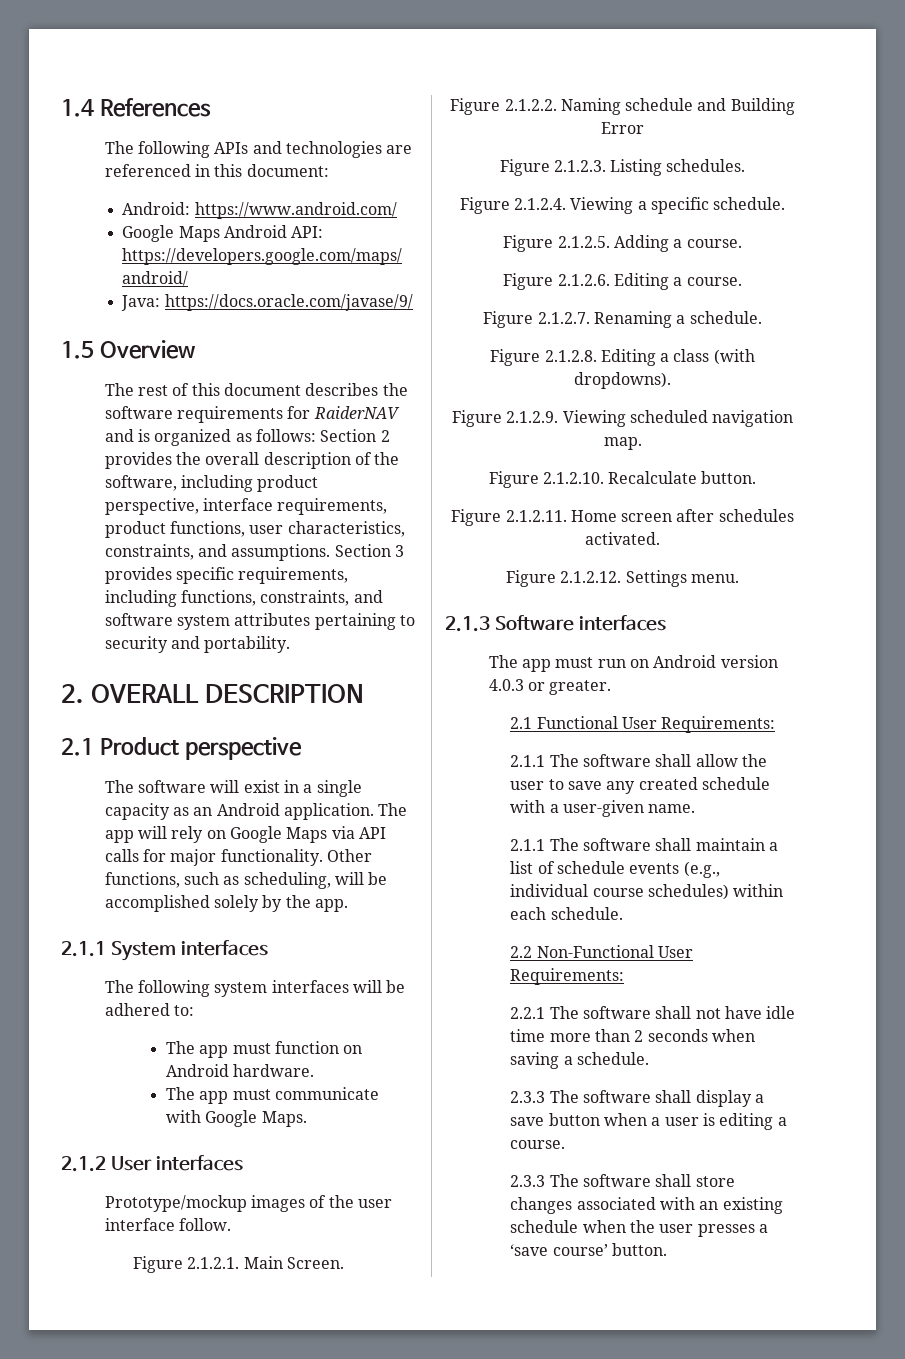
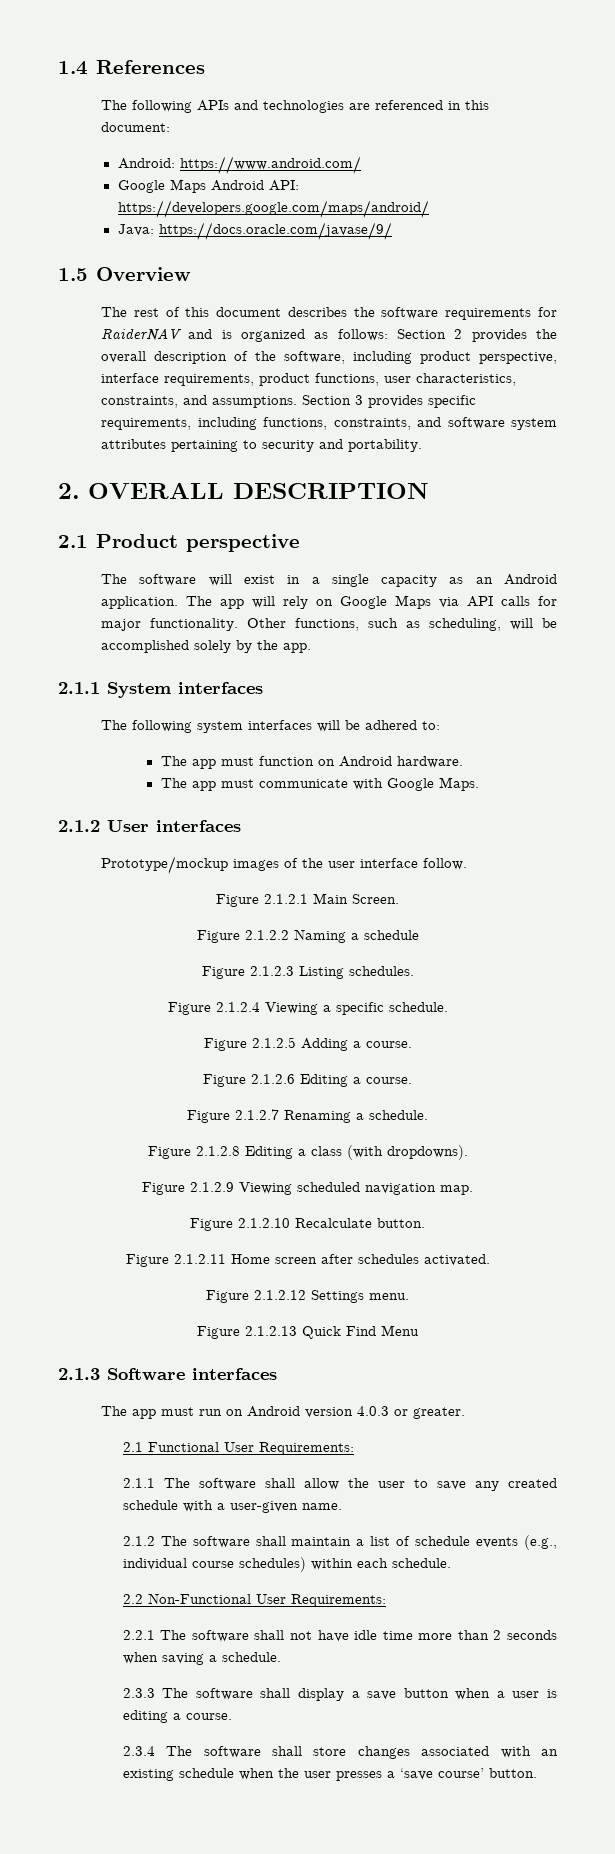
[187,1257,240,1269] 2.1.2.1. -> [264,894,308,904] 2.1.2.1
[504,98,795,115] [601,122,644,134] [499,159,606,176] 2.1.2.2. Naming schedule and Building Error // Figure 2.1.2.3. -> [244,929,419,943] [201,966,294,979] 2.1.2.2 Naming a schedule // Figure 2.1.2.3
[514,198,567,210] 2.1.2.4. -> [215,1002,260,1012] 2.1.2.4
[557,236,610,248] 2.1.2.5. -> [251,1037,296,1048] 2.1.2.5
[557,274,610,286] 2.1.2.6. -> [251,1074,295,1084] 2.1.2.6
[537,312,590,324] 2.1.2.7. -> [235,1109,279,1120] 2.1.2.7
[544,350,597,362] 2.1.2.8. -> [195,1146,240,1156] 2.1.2.8
[506,411,559,423] 2.1.2.9. -> [190,1182,234,1192] 2.1.2.9
[542,472,604,484] 2.1.2.10. -> [238,1218,290,1228] 2.1.2.10
[505,510,567,522] 2.1.2.11. -> [173,1254,226,1264] 2.1.2.11
[560,571,622,583] 2.1.2.12. -> [254,1290,306,1300] 2.1.2.12
(739, 578) none -> [197,1325,419,1339] // Figure 2.1.2.13 Quick Find Menu
[510,839,546,851] 2.1.1 -> [122,1536,155,1546] 2.1.2
[510,1175,546,1187] 2.3.3 -> [122,1746,155,1756] 2.3.4

